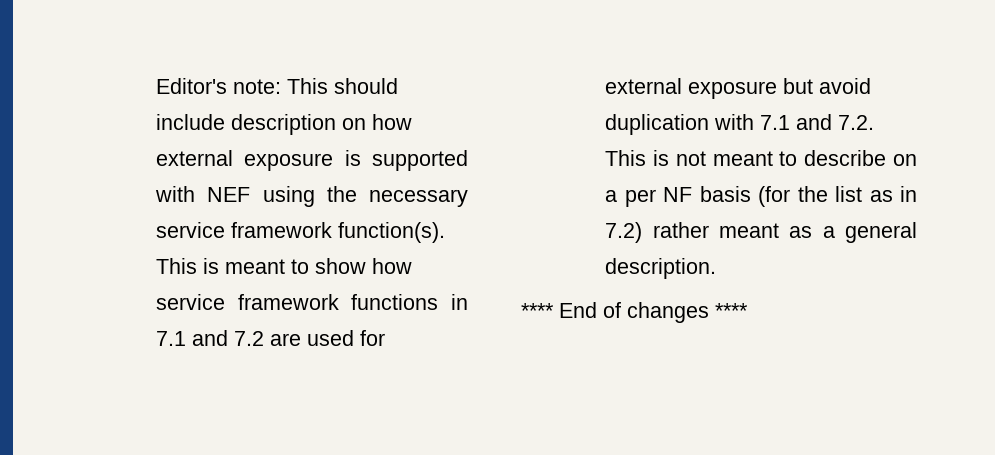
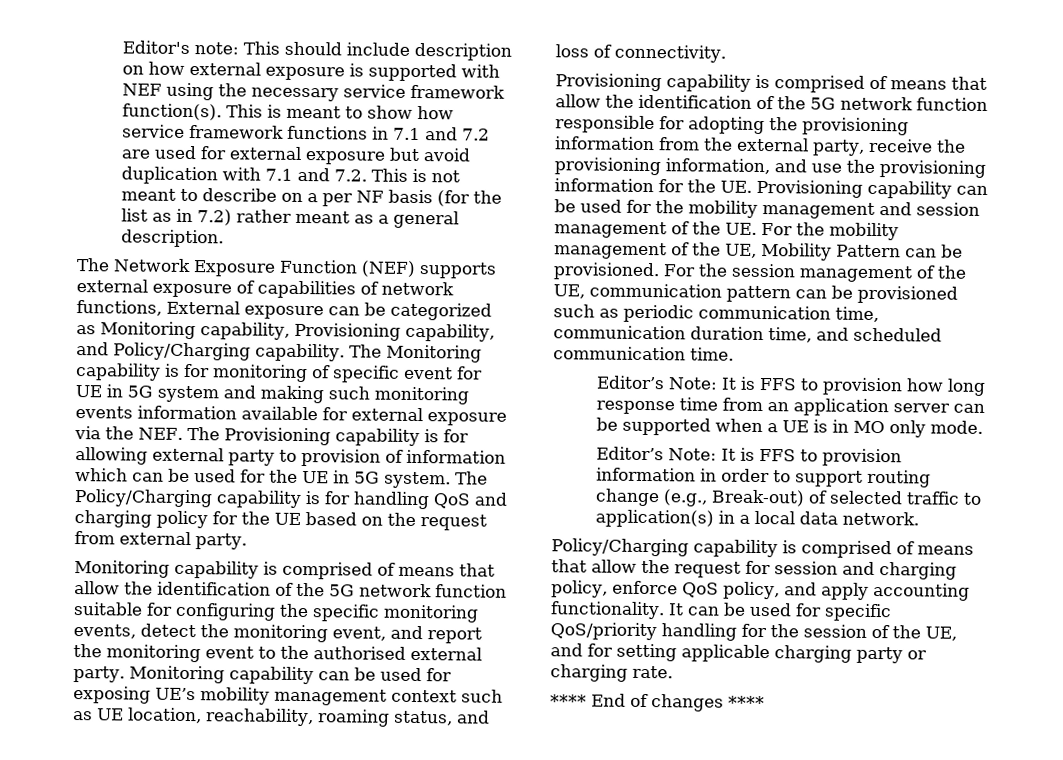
(717, 268) none -> [76,258,497,279] [76,279,454,299] [76,300,492,321] [76,321,495,342] [76,342,482,363] [75,363,483,383] [75,384,469,405] [75,405,507,426] [74,426,469,447] [75,447,506,467] [75,468,488,489] [74,489,508,510] [74,510,487,531] [74,531,247,550] [74,560,495,580] [74,581,507,598] [73,602,479,623] [73,623,482,644] [73,644,482,663] [73,665,452,685] [73,686,503,706] [73,707,490,727] [555,44,726,63] [555,73,987,93] [555,94,988,111] [555,115,909,136] [555,136,966,156] [554,157,986,178] [554,178,988,199] [554,199,980,219] [554,221,899,241] [554,242,963,261] [553,262,967,283] [553,283,958,304] [553,304,879,323] [553,325,942,343] [553,346,734,361] [596,375,987,396] [596,397,986,417] [596,417,984,438] [596,446,903,467] [596,467,932,488] [595,488,983,507] [595,509,920,528] [551,538,974,559] [551,559,957,580] [551,580,970,601] [550,601,892,622] [550,622,957,641] [550,643,927,664] [550,664,673,682] // The Network Exposure Function (NEF) supports external exposure of capabilities of network functions, External exposure can be categorized as Monitoring capability, Provisioning capability, and Policy/Charging capability. The Monitoring capability is for monitoring of specific event for UE in 5G system and making such monitoring events information available for external exposure via the NEF. The Provisioning capability is for allowing external party to provision of information which can be used for the UE in 5G system. The Policy/Charging capability is for handling QoS and charging policy for the UE based on the request from external party. // Monitoring capability is comprised of means that allow the identification of the 5G network function suitable for configuring the specific monitoring events, detect the monitoring event, and report the monitoring event to the authorised external party. Monitoring capability can be used for exposing UE’s mobility management context such as UE location, reachability, roaming status, and loss of connectivity. // Provisioning capability is comprised of means that allow the identification of the 5G network function responsible for adopting the provisioning information from the external party, receive the provisioning information, and use the provisioning information for the UE. Provisioning capability can be used for the mobility management and session management of the UE. For the mobility management of the UE, Mobility Pattern can be provisioned. For the session management of the UE, communication pattern can be provisioned such as periodic communication time, communication duration time, and scheduled communication time. // Editor’s Note: It is FFS to provision how long response time from an application server can be supported when a UE is in MO only mode. // Editor’s Note: It is FFS to provision information in order to support routing change (e.g., Break-out) of selected traffic to application(s) in a local data network. // Policy/Charging capability is comprised of means that allow the request for session and charging policy, enforce QoS policy, and apply accounting functionality. It can be used for specific QoS/priority handling for the session of the UE, and for setting applicable charging party or charging rate.

